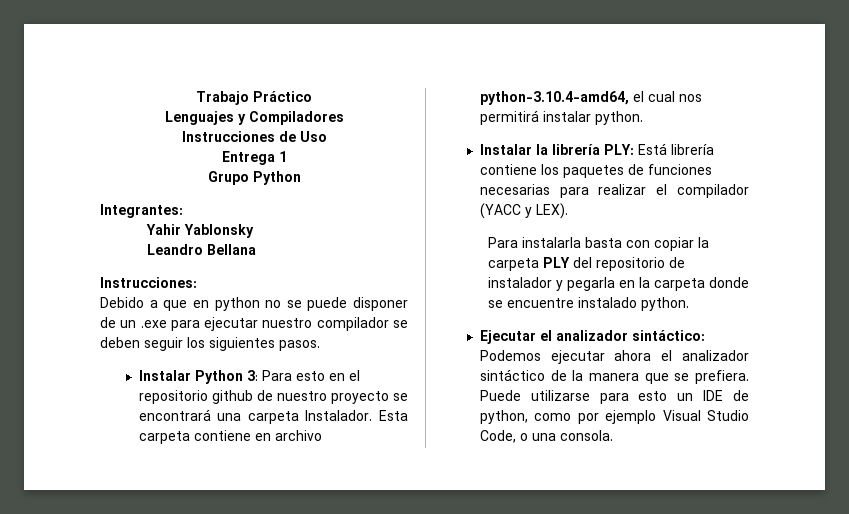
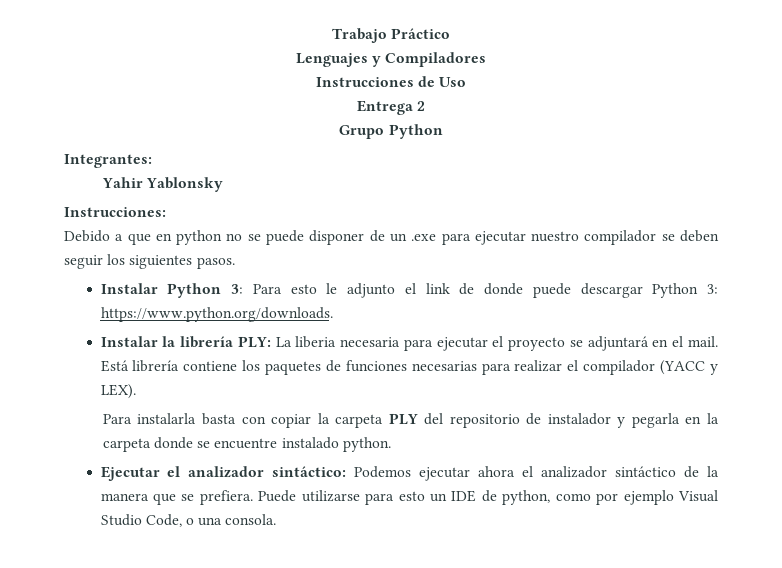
[278,151,287,162] 1 -> [417,101,426,111] 2
[146,244,256,255] // Leandro Bellana -> (224, 184) none
[328,370,360,381] [138,390,409,404] [138,409,409,424] [138,430,322,444] [479,91,702,105] [479,110,643,125] [479,144,634,155] en el repositorio github de nuestro proyecto se encontrará una carpeta Instalador. Esta carpeta contiene en archivo python-3.10.4-amd64, el cual nos permitirá instalar python. // Instalar la librería PLY: -> [326,283,719,298] [100,307,333,322] [100,336,719,351] le adjunto el link de donde puede descargar Python 3: https://www.python.org/downloads. // Instalar la librería PLY: La liberia necesaria para ejecutar el proyecto se adjuntará en el mail.

